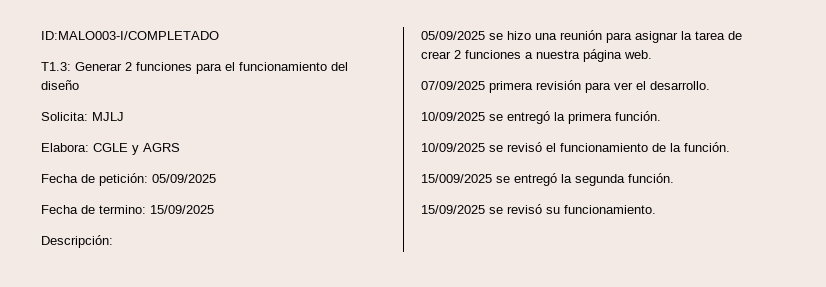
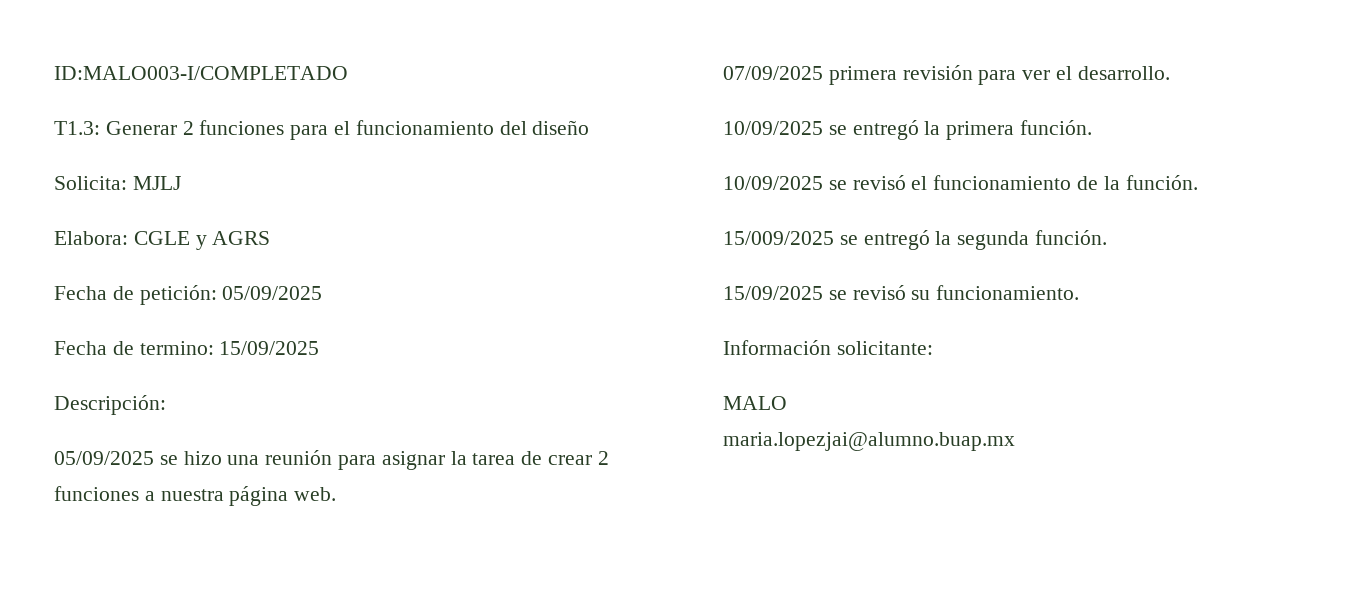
(656, 209) none -> [723,340,933,355] [723,396,787,410] [723,432,1015,451] // Información solicitante: // MALO // maria.lopezjai@alumno.buap.mx

